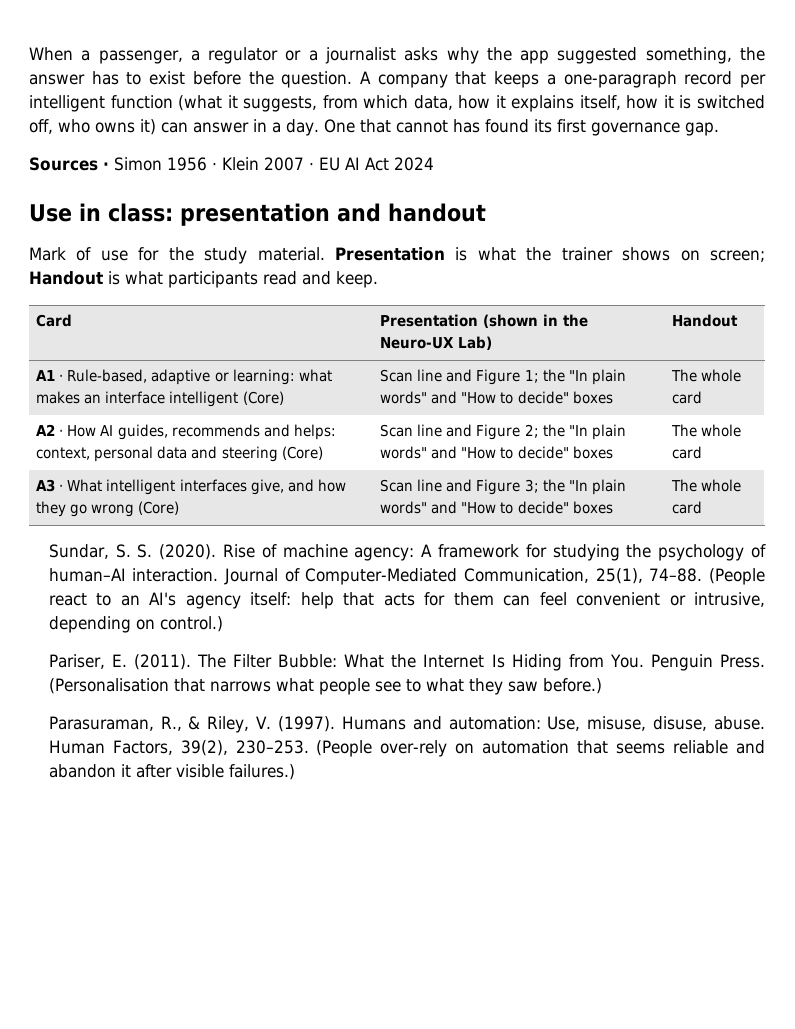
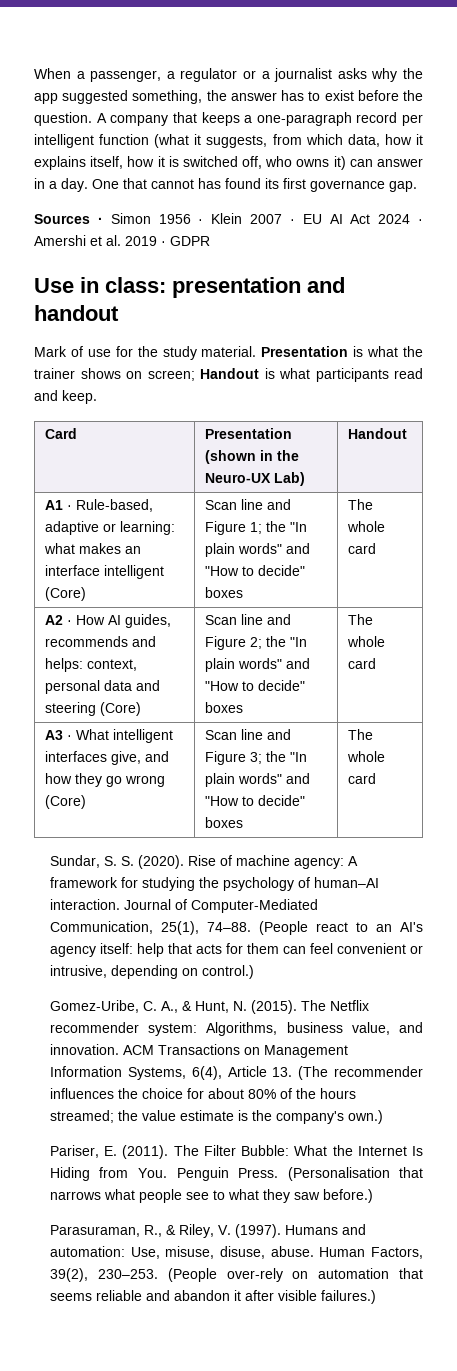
(434, 164) none -> [417,219,423,224] [34,235,210,246] · Amershi et al. 2019 · GDPR
(223, 624) none -> [49,1000,369,1014] [49,1022,424,1036] [49,1044,348,1058] [49,1066,424,1080] [49,1088,356,1099] [49,1110,383,1124] // Gomez-Uribe, C. A., & Hunt, N. (2015). The Netflix recommender system: Algorithms, business value, and innovation. ACM Transactions on Management Information Systems, 6(4), Article 13. (The recommender influences the choice for about 80% of the hours streamed; the value estimate is the company's own.)

